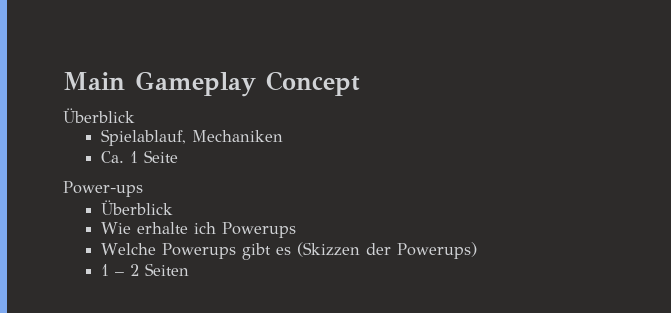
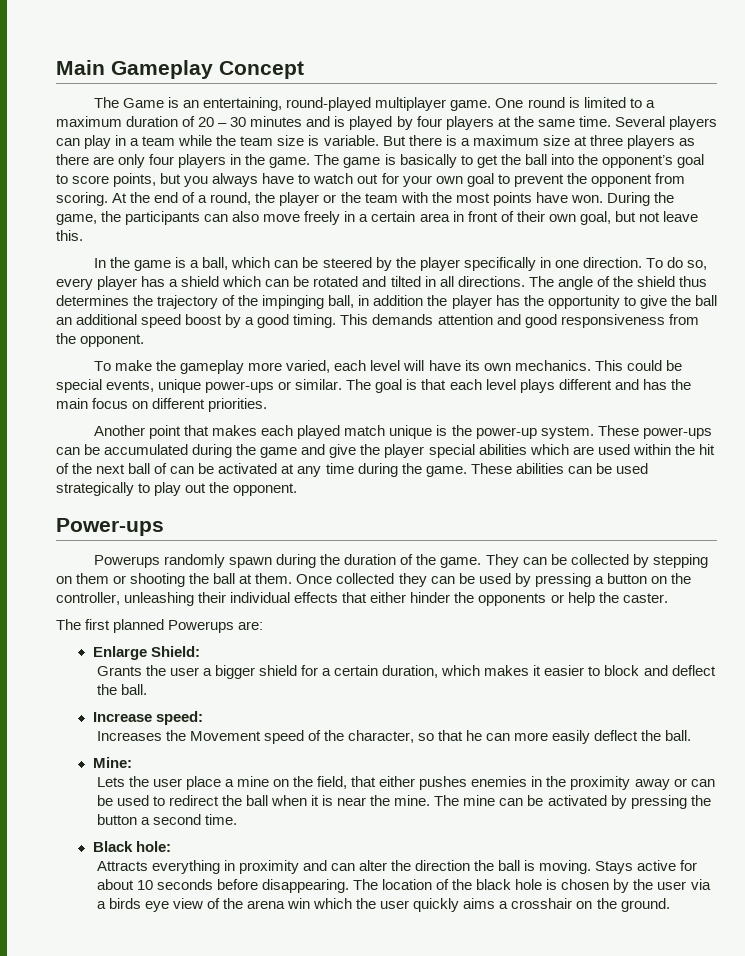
[63,108,135,123] [101,129,284,146] [101,150,179,163] [63,181,143,197] [101,200,174,215] [101,222,297,238] [101,242,478,260] [101,263,190,276] Überblick // Spielablauf, Mechaniken // Ca. 1 Seite // Power-ups // Überblick // Wie erhalte ich Powerups // Welche Powerups gibt es (Skizzen der Powerups) // 1 – 2 Seiten -> [94,97,655,111] [56,116,717,130] [56,135,695,149] [56,154,704,168] [56,173,685,187] [56,192,674,206] [56,211,698,225] [56,230,83,241] [94,257,708,271] [56,276,707,290] [56,295,717,309] [56,314,699,328] [56,333,145,347] [94,360,682,374] [56,379,691,393] [56,398,268,412] [94,425,712,439] [56,444,715,458] [56,463,648,477] [56,482,298,496] [56,518,164,536] [94,554,708,568] [56,573,691,587] [56,592,668,606] [56,619,264,633] [92,646,200,660] [96,665,716,679] [96,684,147,695] [92,711,203,725] [96,730,692,744] [92,757,132,768] [96,776,715,790] [96,795,711,809] [96,814,237,825] [92,841,171,852] [96,860,698,874] [96,879,711,893] [96,898,670,912] The Game is an entertaining, round-played multiplayer game. One round is limited to a maximum duration of 20 – 30 minutes and is played by four players at the same time. Several players can play in a team while the team size is variable. But there is a maximum size at three players as there are only four players in the game. The game is basically to get the ball into the opponent’s goal to score points, but you always have to watch out for your own goal to prevent the opponent from scoring. At the end of a round, the player or the team with the most points have won. During the game, the participants can also move freely in a certain area in front of their own goal, but not leave this. // In the game is a ball, which can be steered by the player specifically in one direction. To do so, every player has a shield which can be rotated and tilted in all directions. The angle of the shield thus determines the trajectory of the impinging ball, in addition the player has the opportunity to give the ball an additional speed boost by a good timing. This demands attention and good responsiveness from the opponent. // To make the gameplay more varied, each level will have its own mechanics. This could be special events, unique power-ups or similar. The goal is that each level plays different and has the main focus on different priorities. // Another point that makes each played match unique is the power-up system. These power-ups can be accumulated during the game and give the player special abilities which are used within the hit of the next ball of can be activated at any time during the game. These abilities can be used strategically to play out the opponent. // Power-ups // Powerups randomly spawn during the duration of the game. They can be collected by stepping on them or shooting the ball at them. Once collected they can be used by pressing a button on the controller, unleashing their individual effects that either hinder the opponents or help the caster. // The first planned Powerups are: // Enlarge Shield: // Grants the user a bigger shield for a certain duration, which makes it easier to block and deflect the ball. // Increase speed: // Increases the Movement speed of the character, so that he can more easily deflect the ball. // Mine: // Lets the user place a mine on the field, that either pushes enemies in the proximity away or can be used to redirect the ball when it is near the mine. The mine can be activated by pressing the button a second time. // Black hole: // Attracts everything in proximity and can alter the direction the ball is moving. Stays active for about 10 seconds before disappearing. The location of the black hole is chosen by the user via a birds eye view of the arena win which the user quickly aims a crosshair on the ground.

